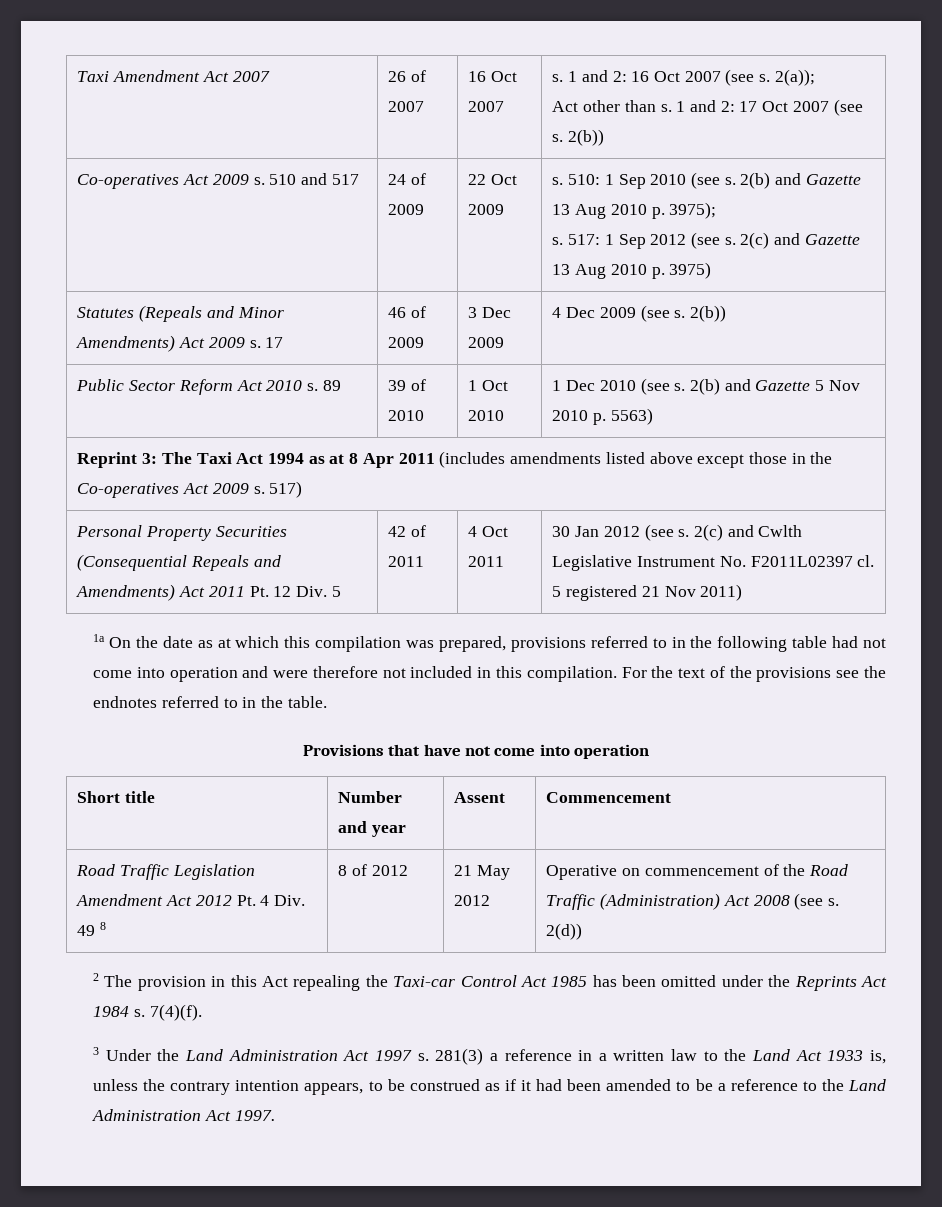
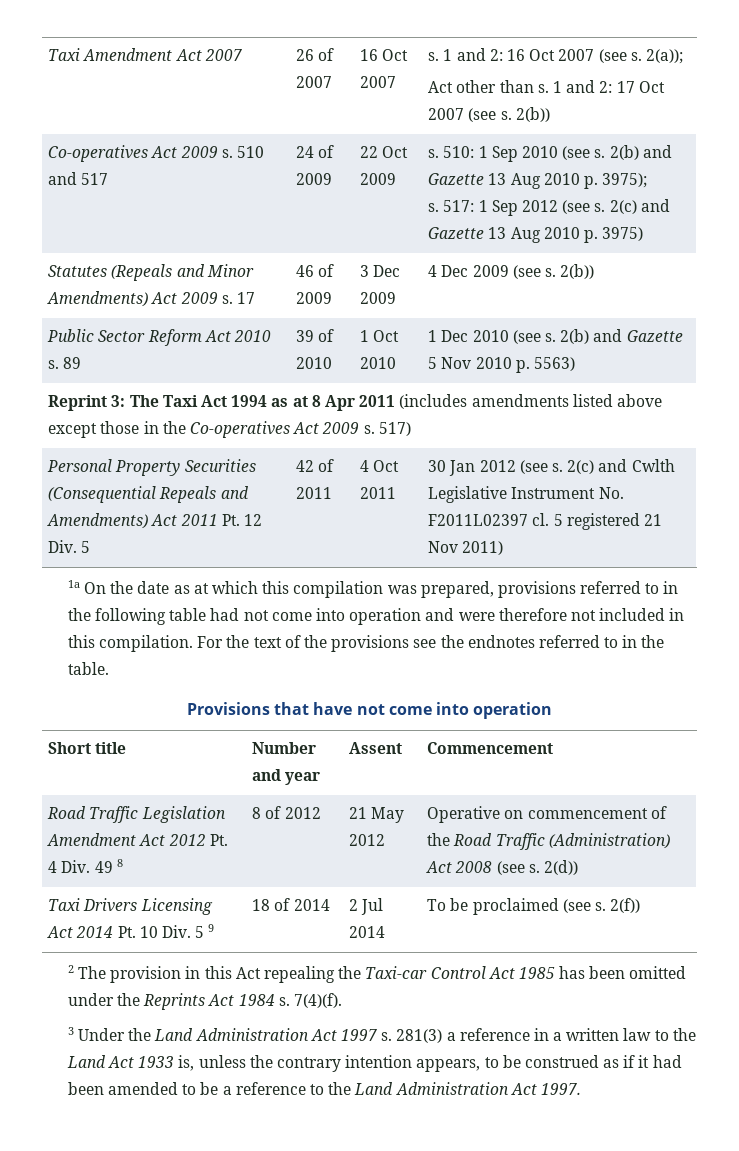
(583, 931) none -> [48,898,213,915] [47,924,215,938] [252,898,330,911] [349,898,384,915] [349,926,386,938] [427,898,641,915] // Taxi Drivers Licensing Act 2014 Pt. 10 Div. 5 9 | 18 of 2014 | 2 Jul 2014 | To be proclaimed (see s. 2(f))

